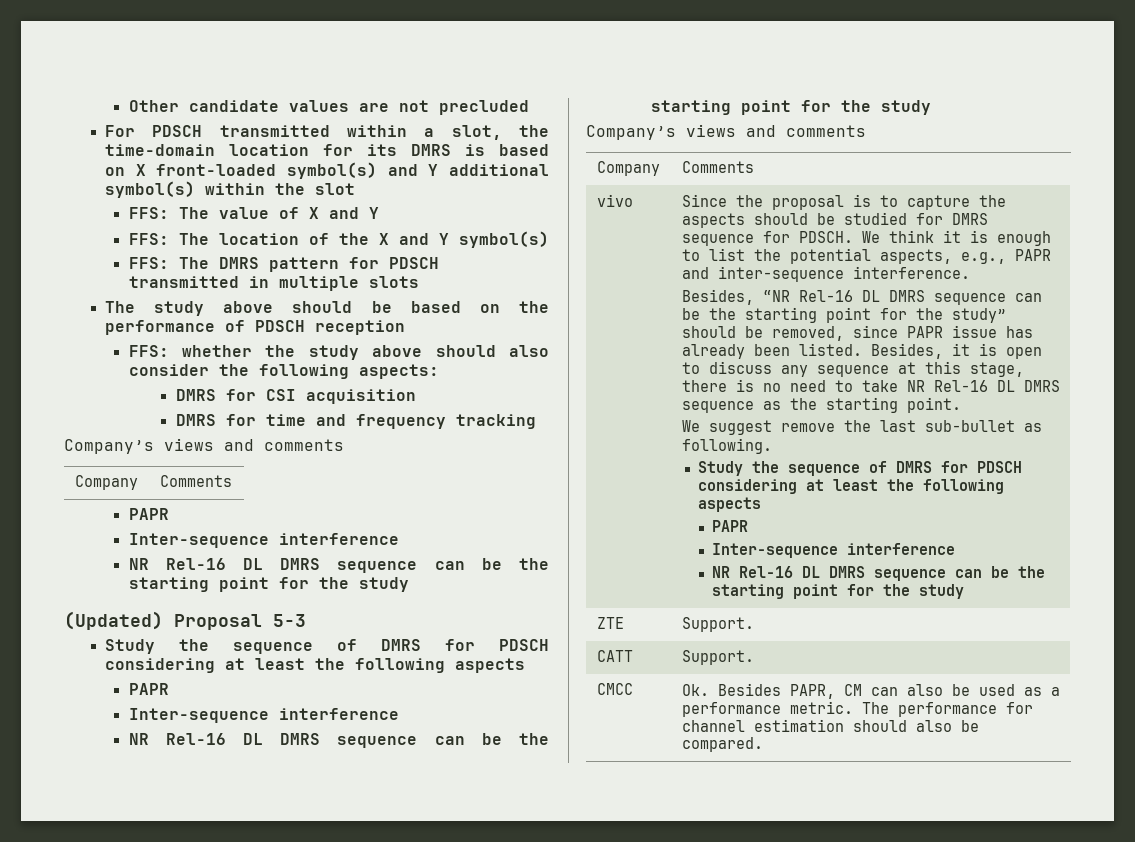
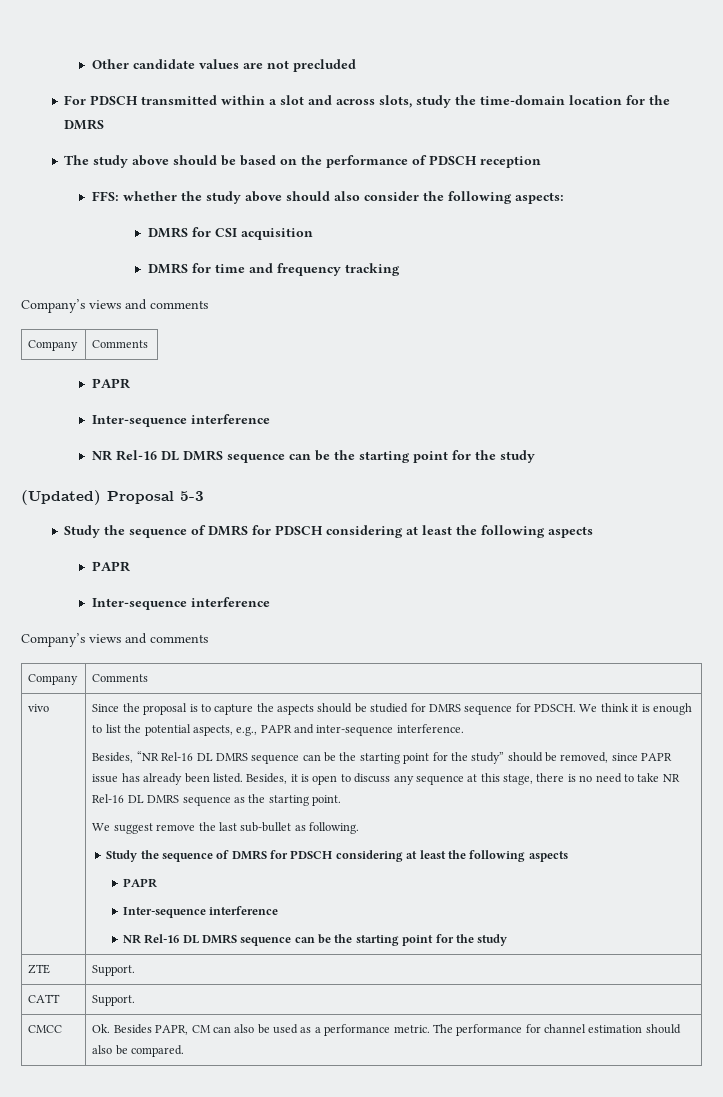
[451,125,502,140] slot, -> [280,95,452,108] slot and across slots, study
[367,144,549,156] [105,162,549,179] [105,181,356,198] [128,207,379,219] [128,231,549,248] [128,257,439,272] [128,276,419,291] its DMRS is based on X front-loaded symbol(s) and Y additional symbol(s) within the slot // FFS: The value of X and Y // FFS: The location of the X and Y symbol(s) // FFS: The DMRS pattern for PDSCH transmitted in multiple slots -> [649,95,671,105] [64,119,105,130] the DMRS
[128,733,549,748] [650,100,931,115] // NR Rel-16 DL DMRS sequence can be the starting point for the study -> (271, 602) none

